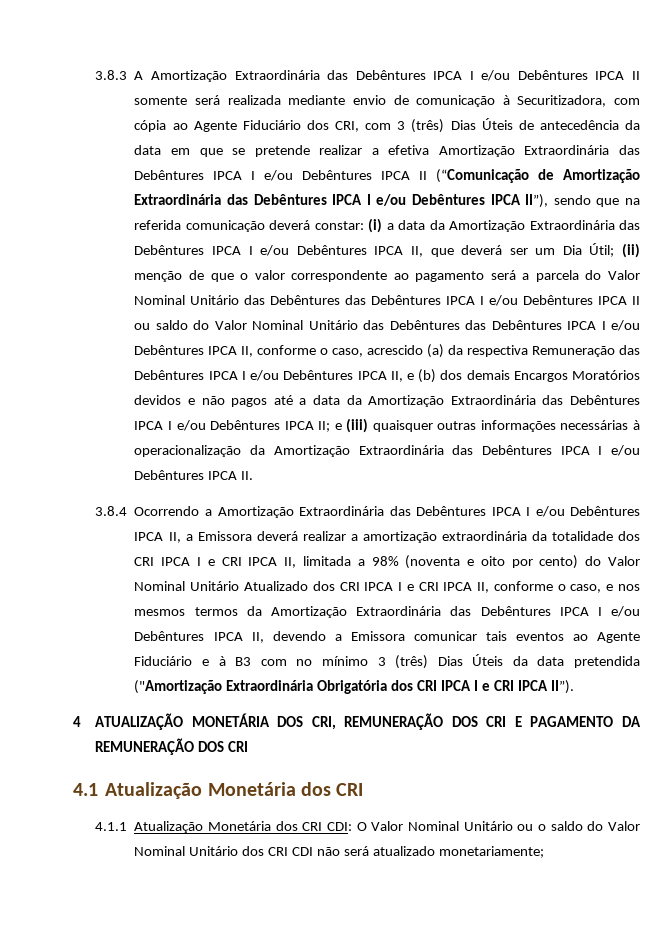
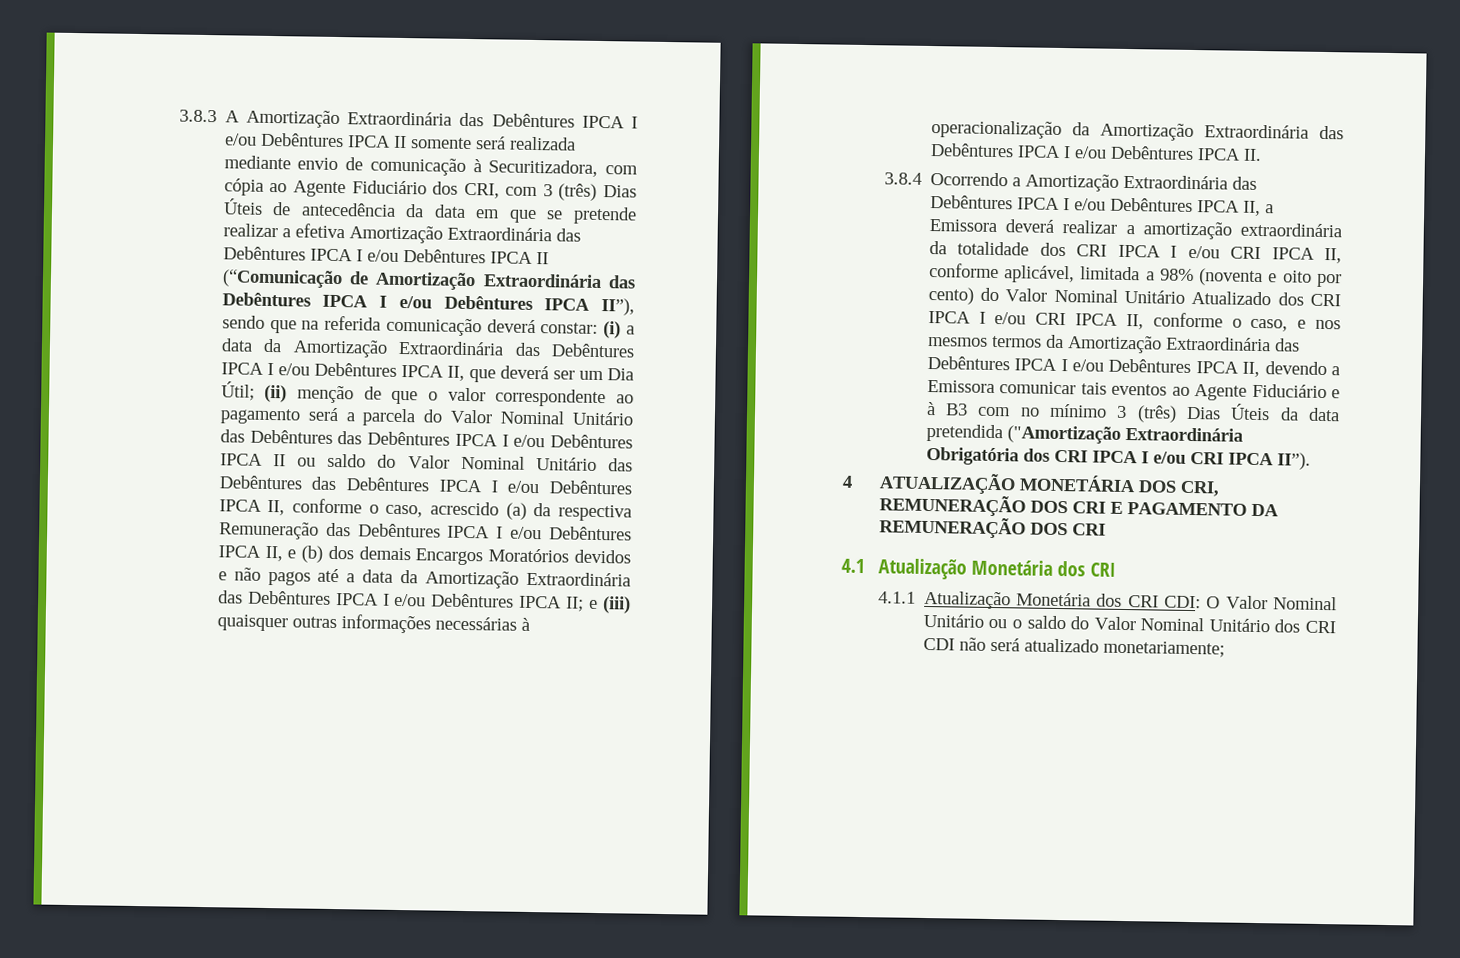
[207,557,297,568] e CRI IPCA II, -> [1187,245,1342,264] [928,262,1076,284] e/ou CRI IPCA II, conforme aplicável,
[406,584,414,591] e -> [994,311,1027,325] e/ou
[481,683,490,691] e -> [1152,451,1186,464] e/ou

